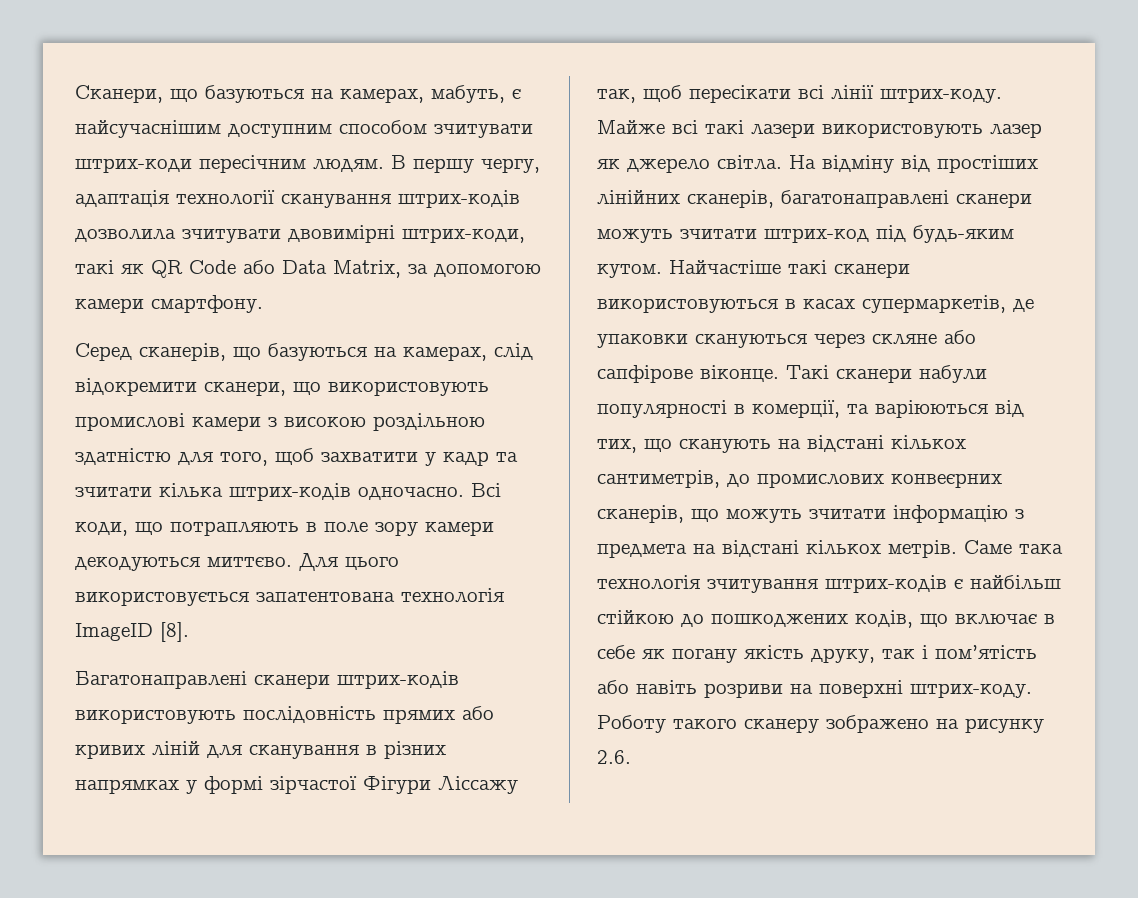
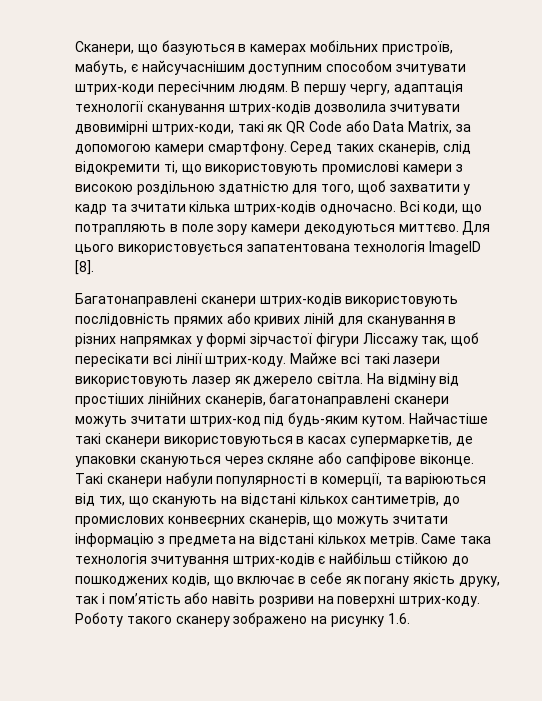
[311,88,424,103] на камерах, -> [238,40,453,55] в камерах мобільних пристроїв,
[75,343,487,361] // Серед сканерів, що базуються на камерах, -> [290,141,439,155] Серед таких сканерів,
[204,381,286,396] сканери, -> [163,161,178,174] ті,
[363,776,431,794] Фігури -> [315,333,359,347] фігури
[597,750,631,764] 2.6. -> [387,613,410,624] 1.6.

